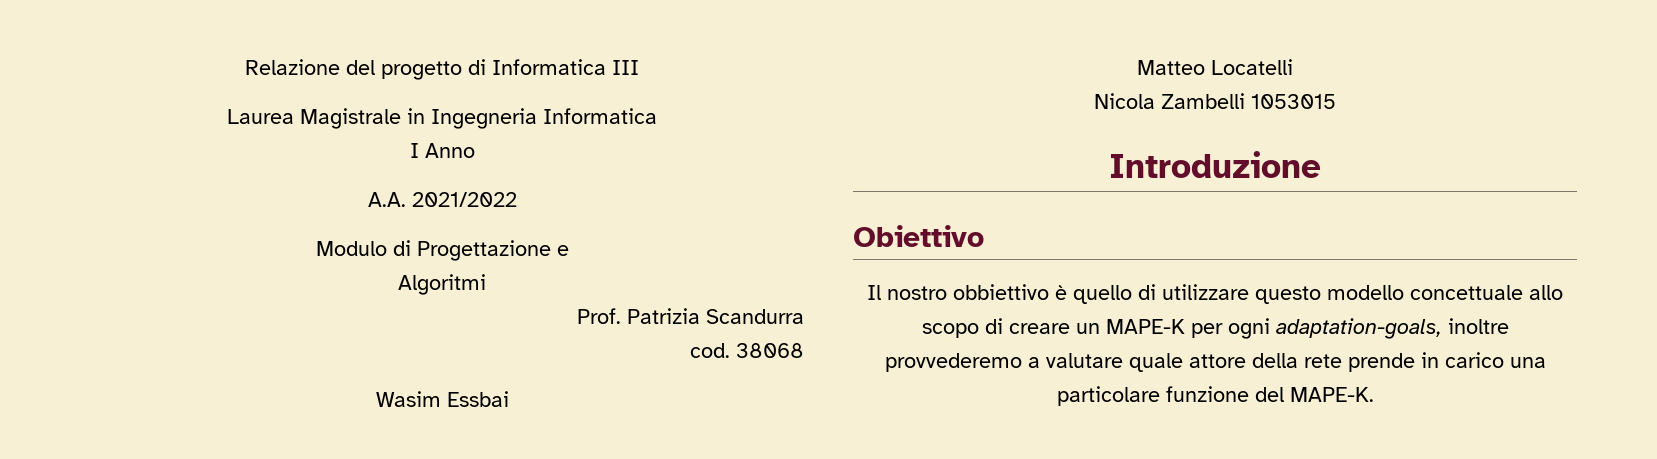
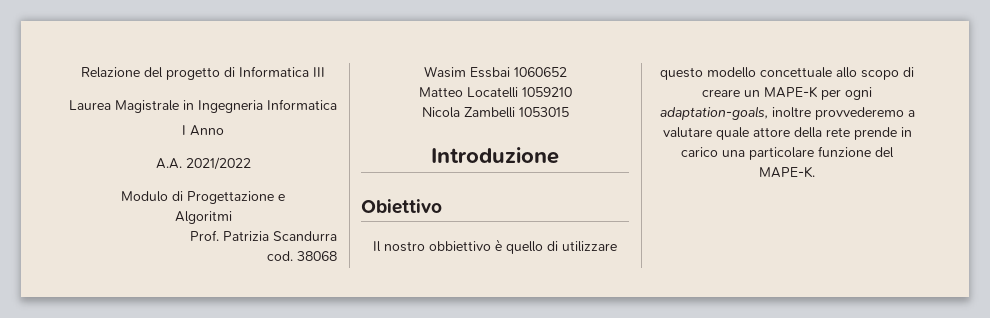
(509, 399) none -> [513,67,567,77] 1060652
(1293, 67) none -> [521,87,572,97] 1059210

